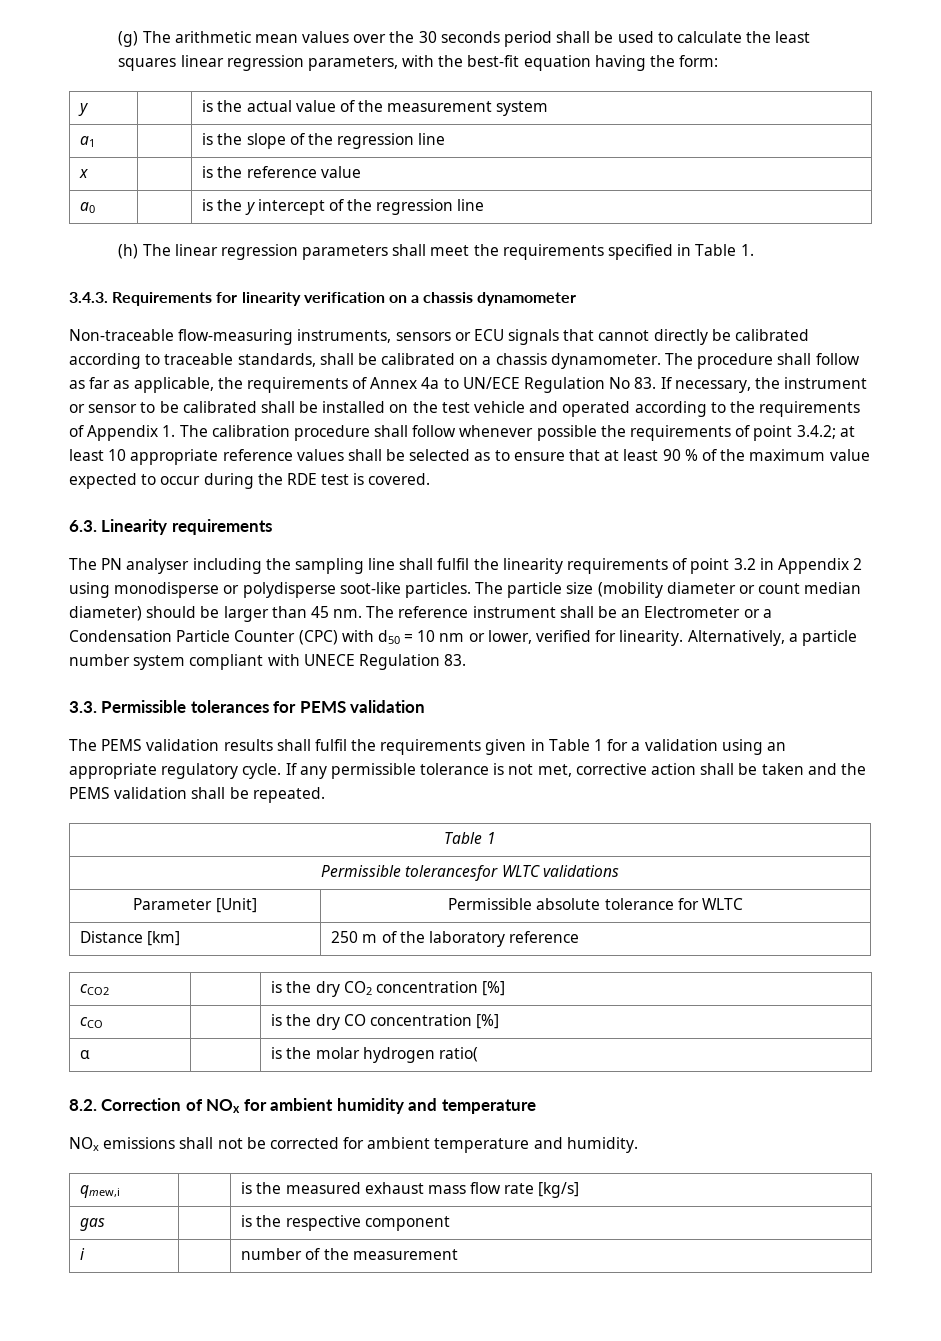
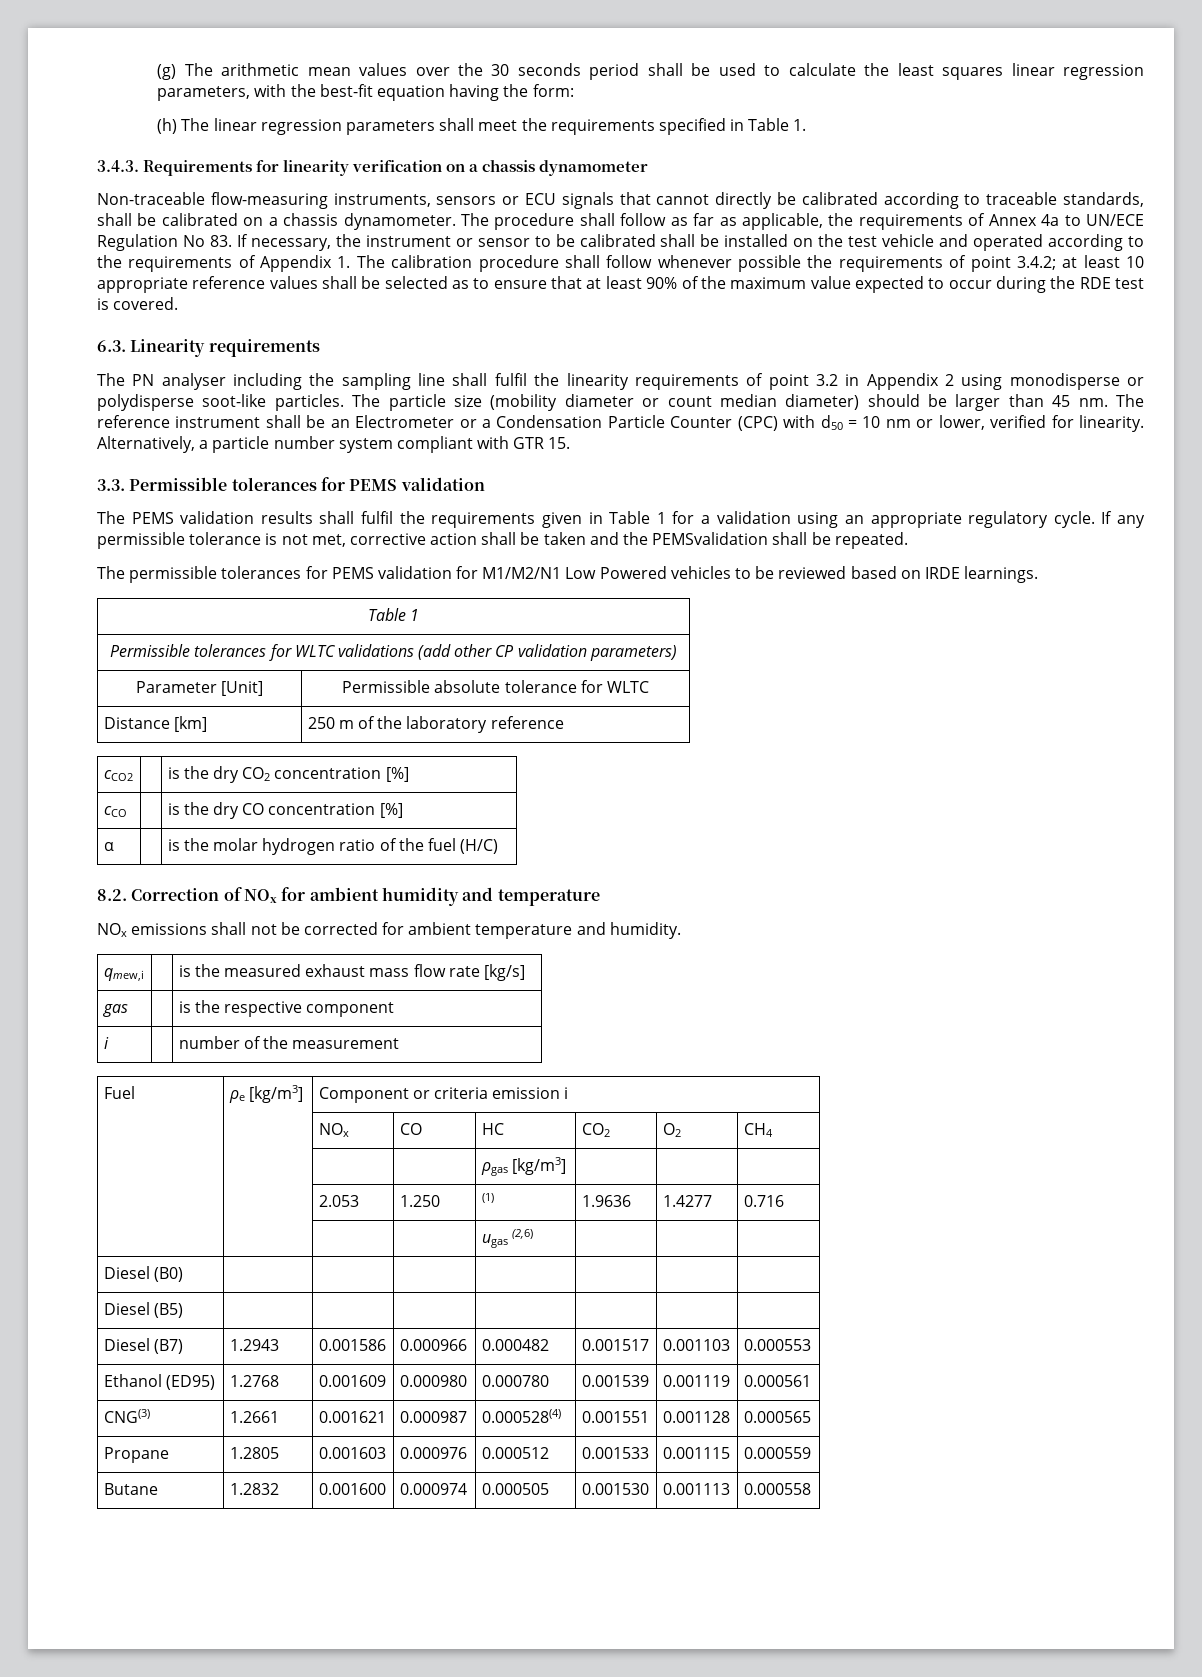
[78,103,89,116] [202,100,549,116] [80,136,96,147] [202,133,446,149] [79,169,89,178] [202,166,361,178] [80,202,96,213] [202,199,485,215] // y | | is the actual value of the measurement system // a1 | | is the slope of the regression line // x | | is the reference value // a0 | | is the y intercept of the regression line -> (574, 90) none
[662,449,698,461] 90 % -> [646,277,678,289] 90%
[303,654,467,670] UNECE Regulation 83. -> [513,437,571,449] GTR 15.
[69,787,188,799] PEMS validation -> [652,532,769,545] PEMSvalidation
(325, 795) none -> [97,566,1039,583] // The permissible tolerances for PEMS validation for M1/M2/N1 Low Powered vehicles to be reviewed based on IRDE learnings.
[405,865,499,881] tolerancesfor -> [194,644,292,661] tolerances for
(619, 871) none -> [418,644,677,661] (add other CP validation parameters)
[438,1047,478,1062] ratio( -> [339,838,499,854] ratio of the fuel (H/C)
(458, 1254) none -> [103,1086,135,1099] [228,1085,303,1103] [318,1087,569,1103] [318,1123,349,1137] [399,1123,422,1135] [481,1123,504,1135] [581,1123,610,1137] [662,1123,681,1137] [743,1123,773,1137] [480,1157,566,1176] [318,1195,359,1207] [399,1195,440,1207] [481,1193,494,1203] [581,1195,631,1207] [662,1195,712,1207] [743,1195,784,1207] [481,1229,533,1248] [103,1266,183,1282] [103,1302,183,1318] [103,1338,183,1354] [229,1339,279,1351] [318,1339,386,1351] [399,1339,467,1351] [481,1339,549,1351] [581,1339,649,1351] [662,1339,730,1351] [743,1339,811,1351] [103,1374,215,1390] [229,1375,279,1387] [318,1375,386,1387] [399,1375,467,1387] [481,1375,549,1387] [581,1375,649,1387] [662,1375,730,1387] [743,1375,811,1387] [103,1409,150,1423] [229,1411,279,1423] [318,1411,386,1423] [399,1411,467,1423] [481,1409,561,1423] [581,1411,649,1423] [662,1411,730,1423] [743,1411,811,1423] [103,1447,169,1463] [229,1447,279,1459] [318,1447,386,1459] [399,1447,467,1459] [481,1447,549,1459] [581,1447,649,1459] [662,1447,730,1459] [743,1447,811,1459] [103,1483,158,1495] [229,1483,279,1495] [318,1483,386,1495] [399,1483,467,1495] [481,1483,549,1495] [581,1483,649,1495] [662,1483,730,1495] [743,1483,811,1495] // Fuel | ρe [kg/m3] | Component or criteria emission i // | | NOx | CO | HC | CO2 | O2 | CH4 // | | | | ρgas [kg/m3] | | | // | | 2.053 | 1.250 | (1) | 1.9636 | 1.4277 | 0.716 // | | | | ugas (2,6) | | | // Diesel (B0) | | | | | | | // Diesel (B5) | | | | | | | // Diesel (B7) | 1.2943 | 0.001586 | 0.000966 | 0.000482 | 0.001517 | 0.001103 | 0.000553 // Ethanol (ED95) | 1.2768 | 0.001609 | 0.000980 | 0.000780 | 0.001539 | 0.001119 | 0.000561 // CNG(3) | 1.2661 | 0.001621 | 0.000987 | 0.000528(4) | 0.001551 | 0.001128 | 0.000565 // Propane | 1.2805 | 0.001603 | 0.000976 | 0.000512 | 0.001533 | 0.001115 | 0.000559 // Butane | 1.2832 | 0.001600 | 0.000974 | 0.000505 | 0.001530 | 0.001113 | 0.000558

